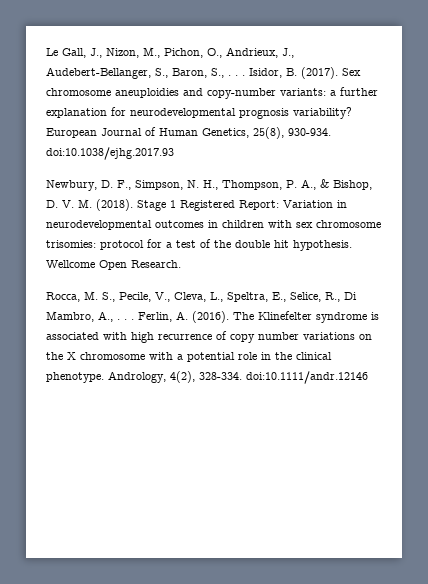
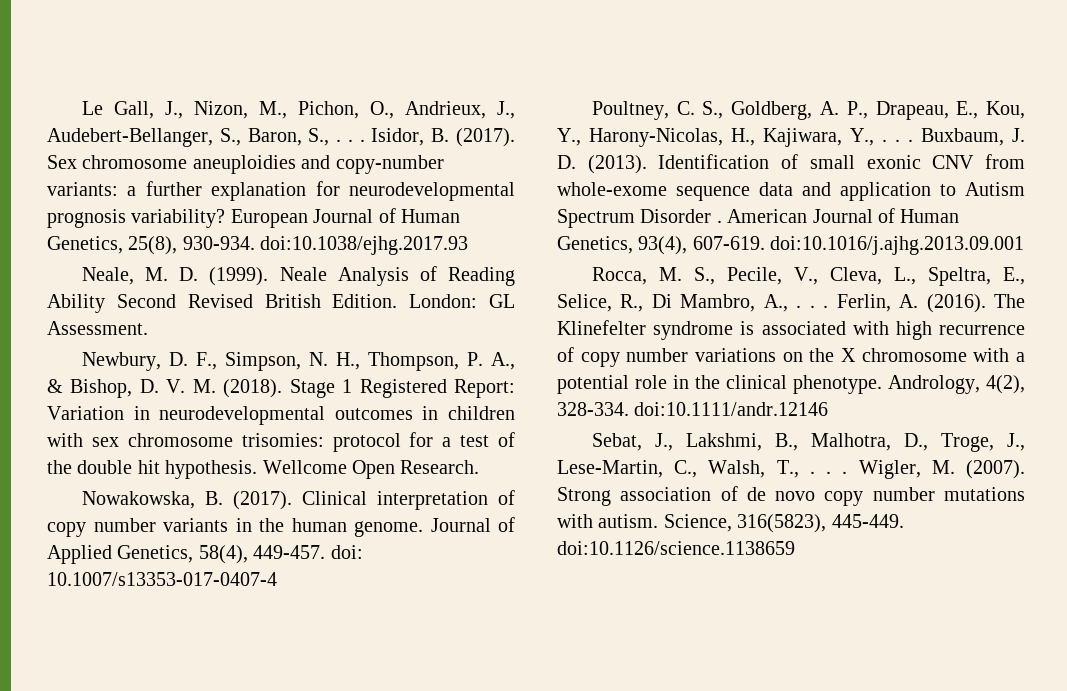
(174, 153) none -> [81,266,515,286] [47,294,515,313] [47,321,148,335] // Neale, M. D. (1999). Neale Analysis of Reading Ability Second Revised British Edition. London: GL Assessment.
(181, 264) none -> [81,490,515,510] [47,517,515,537] [47,545,363,564] [47,572,277,586] [591,101,1025,120] [557,128,1025,147] [557,154,1025,174] [557,182,1025,201] [557,208,960,228] [557,236,1025,255] // Nowakowska, B. (2017). Clinical interpretation of copy number variants in the human genome. Journal of Applied Genetics, 58(4), 449-457. doi: 10.1007/s13353-017-0407-4 // Poultney, C. S., Goldberg, A. P., Drapeau, E., Kou, Y., Harony-Nicolas, H., Kajiwara, Y., . . . Buxbaum, J. D. (2013). Identification of small exonic CNV from whole-exome sequence data and application to Autism Spectrum Disorder . American Journal of Human Genetics, 93(4), 607-619. doi:10.1016/j.ajhg.2013.09.001
(368, 377) none -> [591,433,1025,452] [557,460,1025,479] [557,486,1025,506] [557,514,904,533] [557,541,795,555] // Sebat, J., Lakshmi, B., Malhotra, D., Troge, J., Lese-Martin, C., Walsh, T., . . . Wigler, M. (2007). Strong association of de novo copy number mutations with autism. Science, 316(5823), 445-449. doi:10.1126/science.1138659

